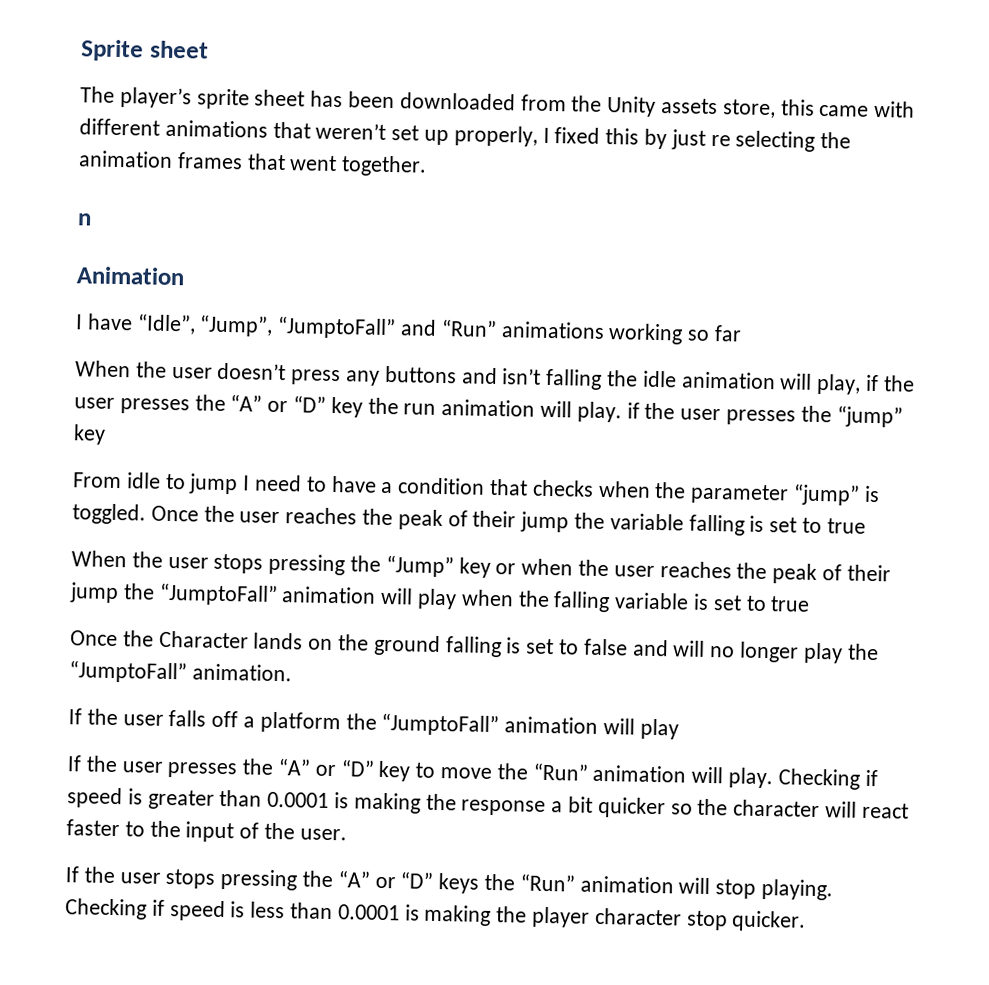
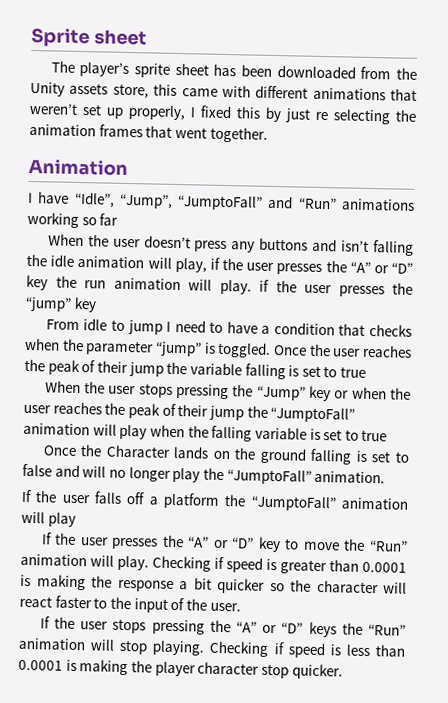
[77,213,92,226] // n -> (268, 134) none

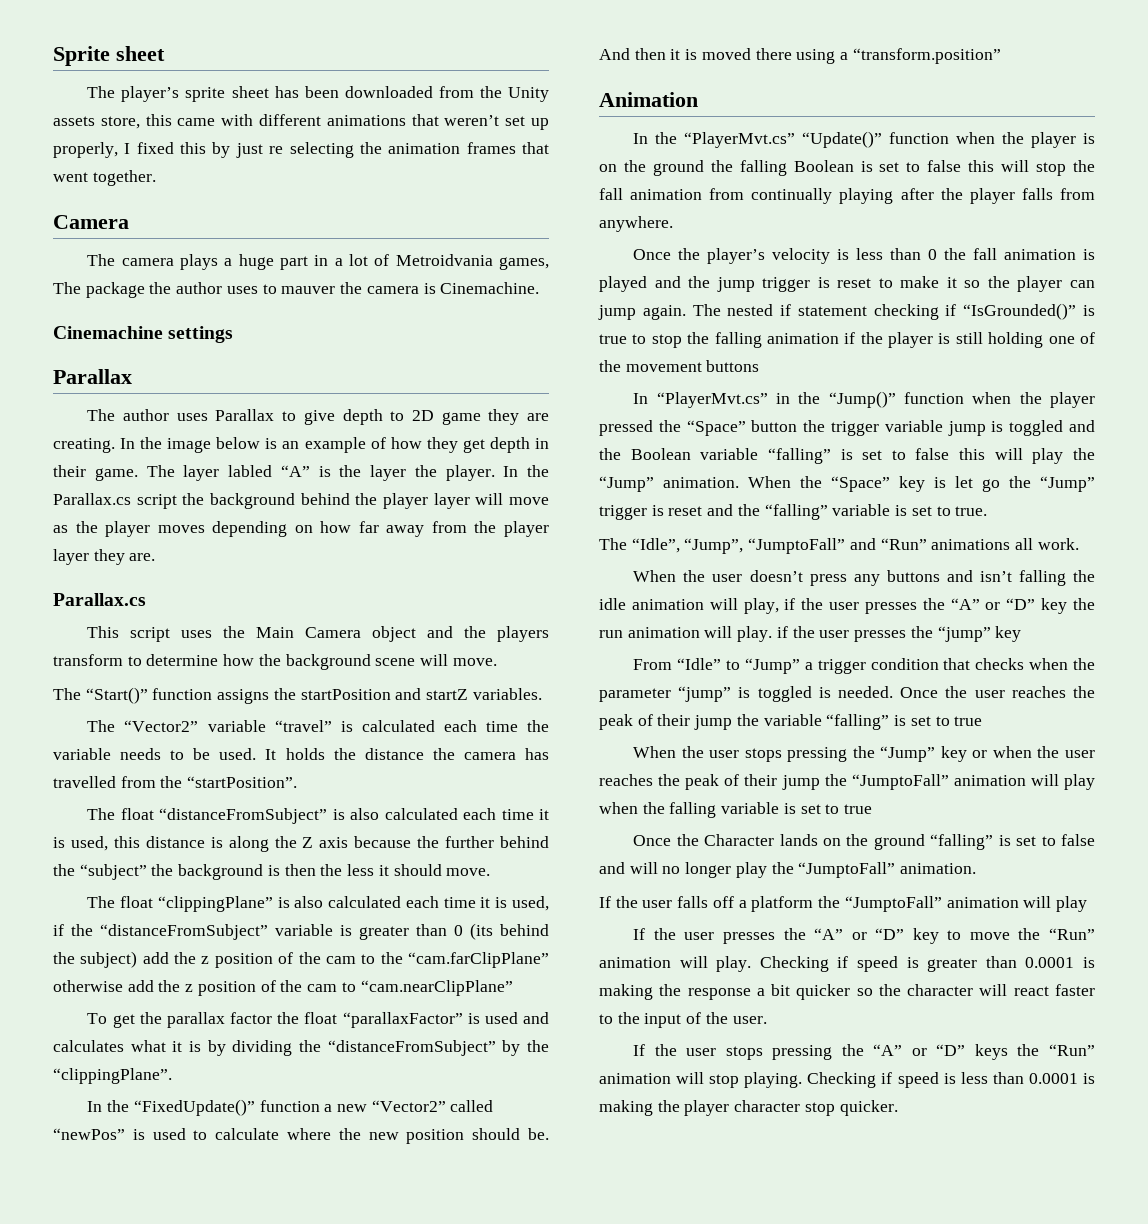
[28,158,128,176] [28,191,70,204] Animation // I have -> [53,215,129,229] [87,254,549,270] [53,282,540,298] [53,326,234,343] [53,369,132,384] [87,409,549,425] [53,437,549,453] [53,465,549,481] [53,493,549,509] [53,521,549,537] [53,549,156,565] [53,593,146,606] [87,626,549,642] [53,654,497,670] [53,687,542,704] [87,720,550,732] [53,748,549,760] [53,776,298,788] [87,808,550,824] [53,836,549,852] [53,864,491,880] [87,896,550,912] [53,923,549,940] [53,951,549,968] [53,980,513,996] [87,1012,549,1028] [53,1040,549,1056] [53,1068,172,1084] [87,1099,494,1116] [53,1128,549,1144] [599,48,1001,64] [599,92,698,107] [633,131,1095,148] [599,160,1095,176] [599,188,1095,204] [599,216,673,232] [633,248,1095,264] [599,276,1095,292] [598,303,1095,320] [599,332,1095,348] [599,360,760,372] [633,391,1095,408] [599,420,1095,436] [599,448,1095,464] [599,476,1095,492] [599,504,988,520] [599,538,627,550] Camera // The camera plays a huge part in a lot of Metroidvania games, The package the author uses to mauver the camera is Cinemachine. // Cinemachine settings // Parallax // The author uses Parallax to give depth to 2D game they are creating. In the image below is an example of how they get depth in their game. The layer labled “A” is the layer the player. In the Parallax.cs script the background behind the player layer will move as the player moves depending on how far away from the player layer they are. // Parallax.cs // This script uses the Main Camera object and the players transform to determine how the background scene will move. // The “Start()” function assigns the startPosition and startZ variables. // The “Vector2” variable “travel” is calculated each time the variable needs to be used. It holds the distance the camera has travelled from the “startPosition”. // The float “distanceFromSubject” is also calculated each time it is used, this distance is along the Z axis because the further behind the “subject” the background is then the less it should move. // The float “clippingPlane” is also calculated each time it is used, if the “distanceFromSubject” variable is greater than 0 (its behind the subject) add the z position of the cam to the “cam.farClipPlane” otherwise add the z position of the cam to “cam.nearClipPlane” // To get the parallax factor the float “parallaxFactor” is used and calculates what it is by dividing the “distanceFromSubject” by the “clippingPlane”. // In the “FixedUpdate()” function a new “Vector2” called “newPos” is used to calculate where the new position should be. And then it is moved there using a “transform.position” // Animation // In the “PlayerMvt.cs” “Update()” function when the player is on the ground the falling Boolean is set to false this will stop the fall animation from continually playing after the player falls from anywhere. // Once the player’s velocity is less than 0 the fall animation is played and the jump trigger is reset to make it so the player can jump again. The nested if statement checking if “IsGrounded()” is true to stop the falling animation if the player is still holding one of the movement buttons // In “PlayerMvt.cs” in the “Jump()” function when the player pressed the “Space” button the trigger variable jump is toggled and the Boolean variable “falling” is set to false this will play the “Jump” animation. When the “Space” key is let go the “Jump” trigger is reset and the “falling” variable is set to true. // The
[27,211,119,228] working so far -> [1015,538,1079,550] all work.
[83,318,271,335] idle to jump I need to have a -> [677,658,866,674] “Idle” to “Jump” a trigger
[217,341,272,358] toggled. -> [757,686,893,702] toggled is needed.
[244,363,286,380] falling -> [826,714,890,730] “falling”
[310,448,353,465] falling -> [930,834,994,850] “falling”

